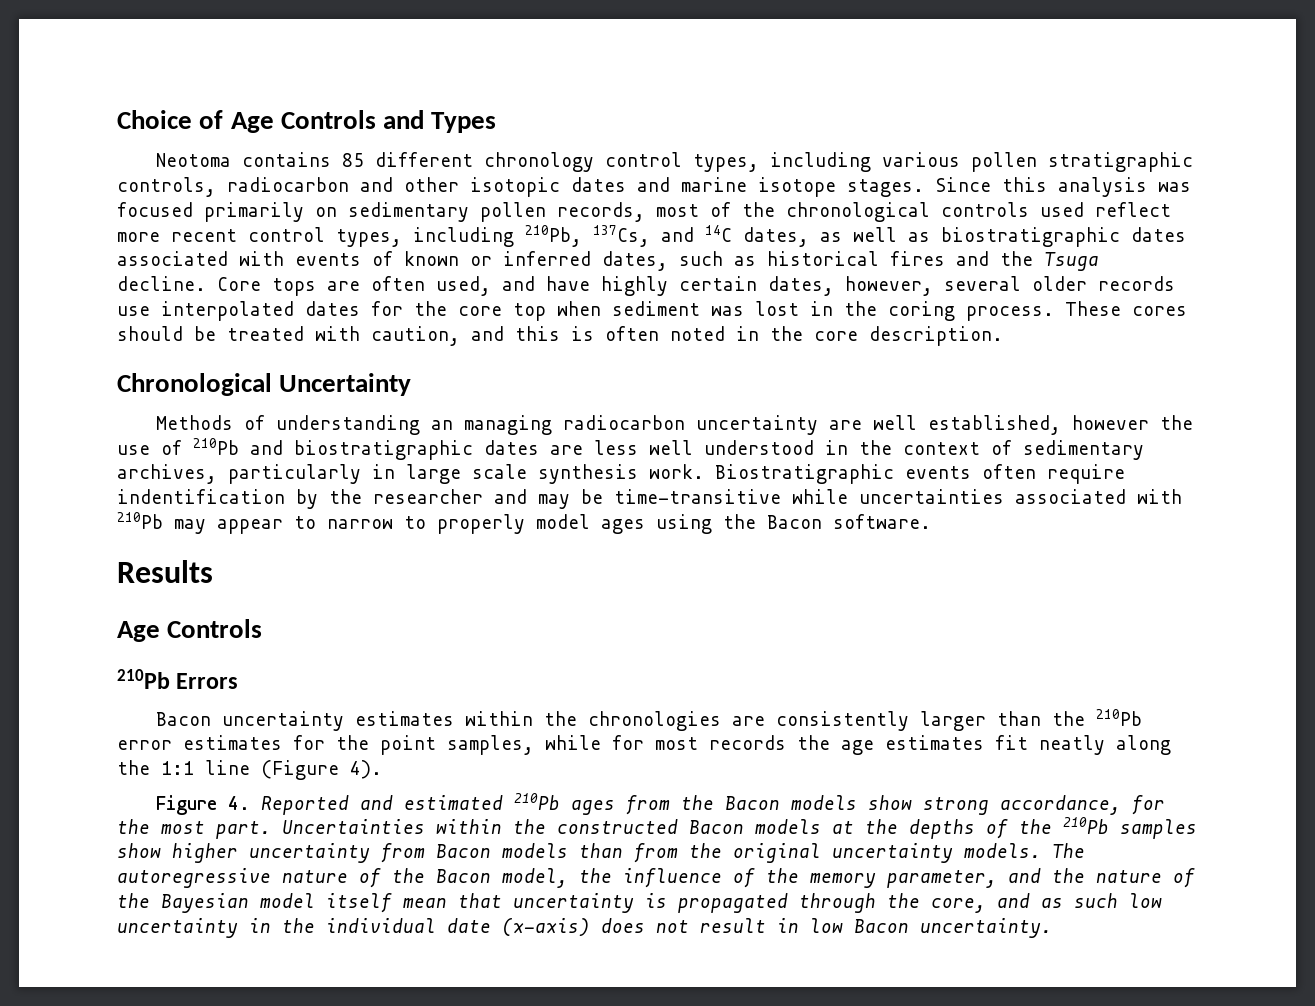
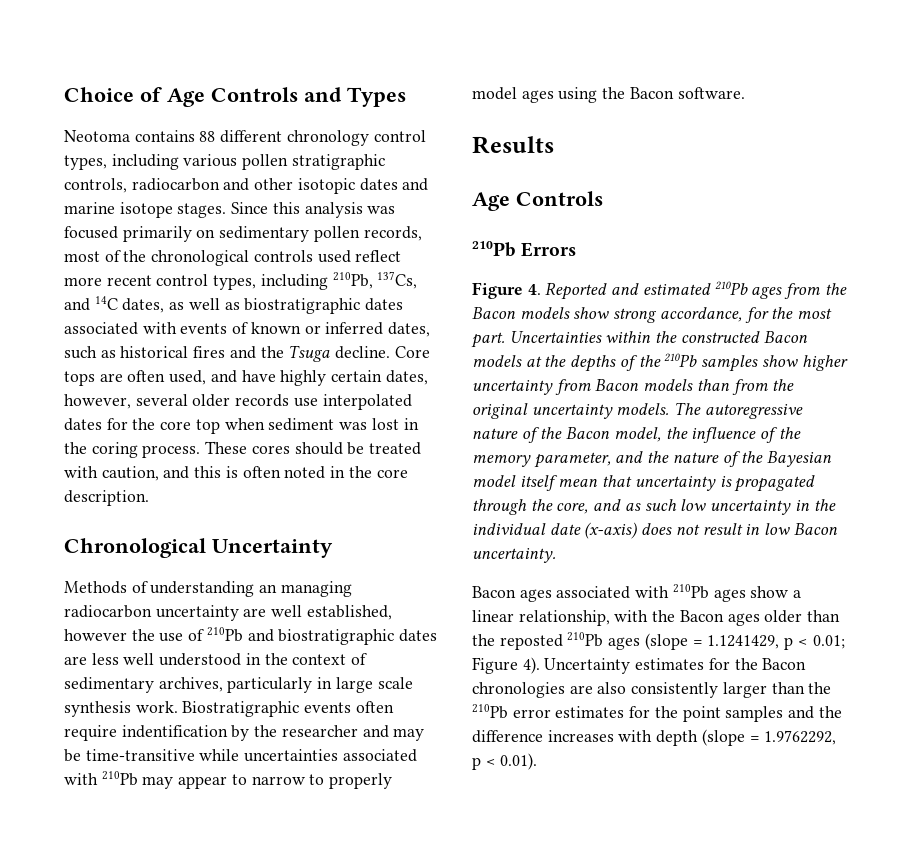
[341,153,364,167] 85 -> [199,131,216,142] 88
[155,709,1142,731] [117,735,1171,755] [117,760,382,780] // Bacon uncertainty estimates within the chronologies are consistently larger than the 210Pb error estimates for the point samples, while for most records the age estimates fit neatly along the 1:1 line (Figure 4). -> (577, 249) none
(1052, 928) none -> [472,584,802,602] [472,610,841,626] [472,632,845,650] [472,657,807,674] [472,682,832,698] [472,704,842,722] [472,729,837,746] [472,753,538,770] // Bacon ages associated with 210Pb ages show a linear relationship, with the Bacon ages older than the reposted 210Pb ages (slope = 1.1241429, p < 0.01; Figure 4). Uncertainty estimates for the Bacon chronologies are also consistently larger than the 210Pb error estimates for the point samples and the difference increases with depth (slope = 1.9762292, p < 0.01).

